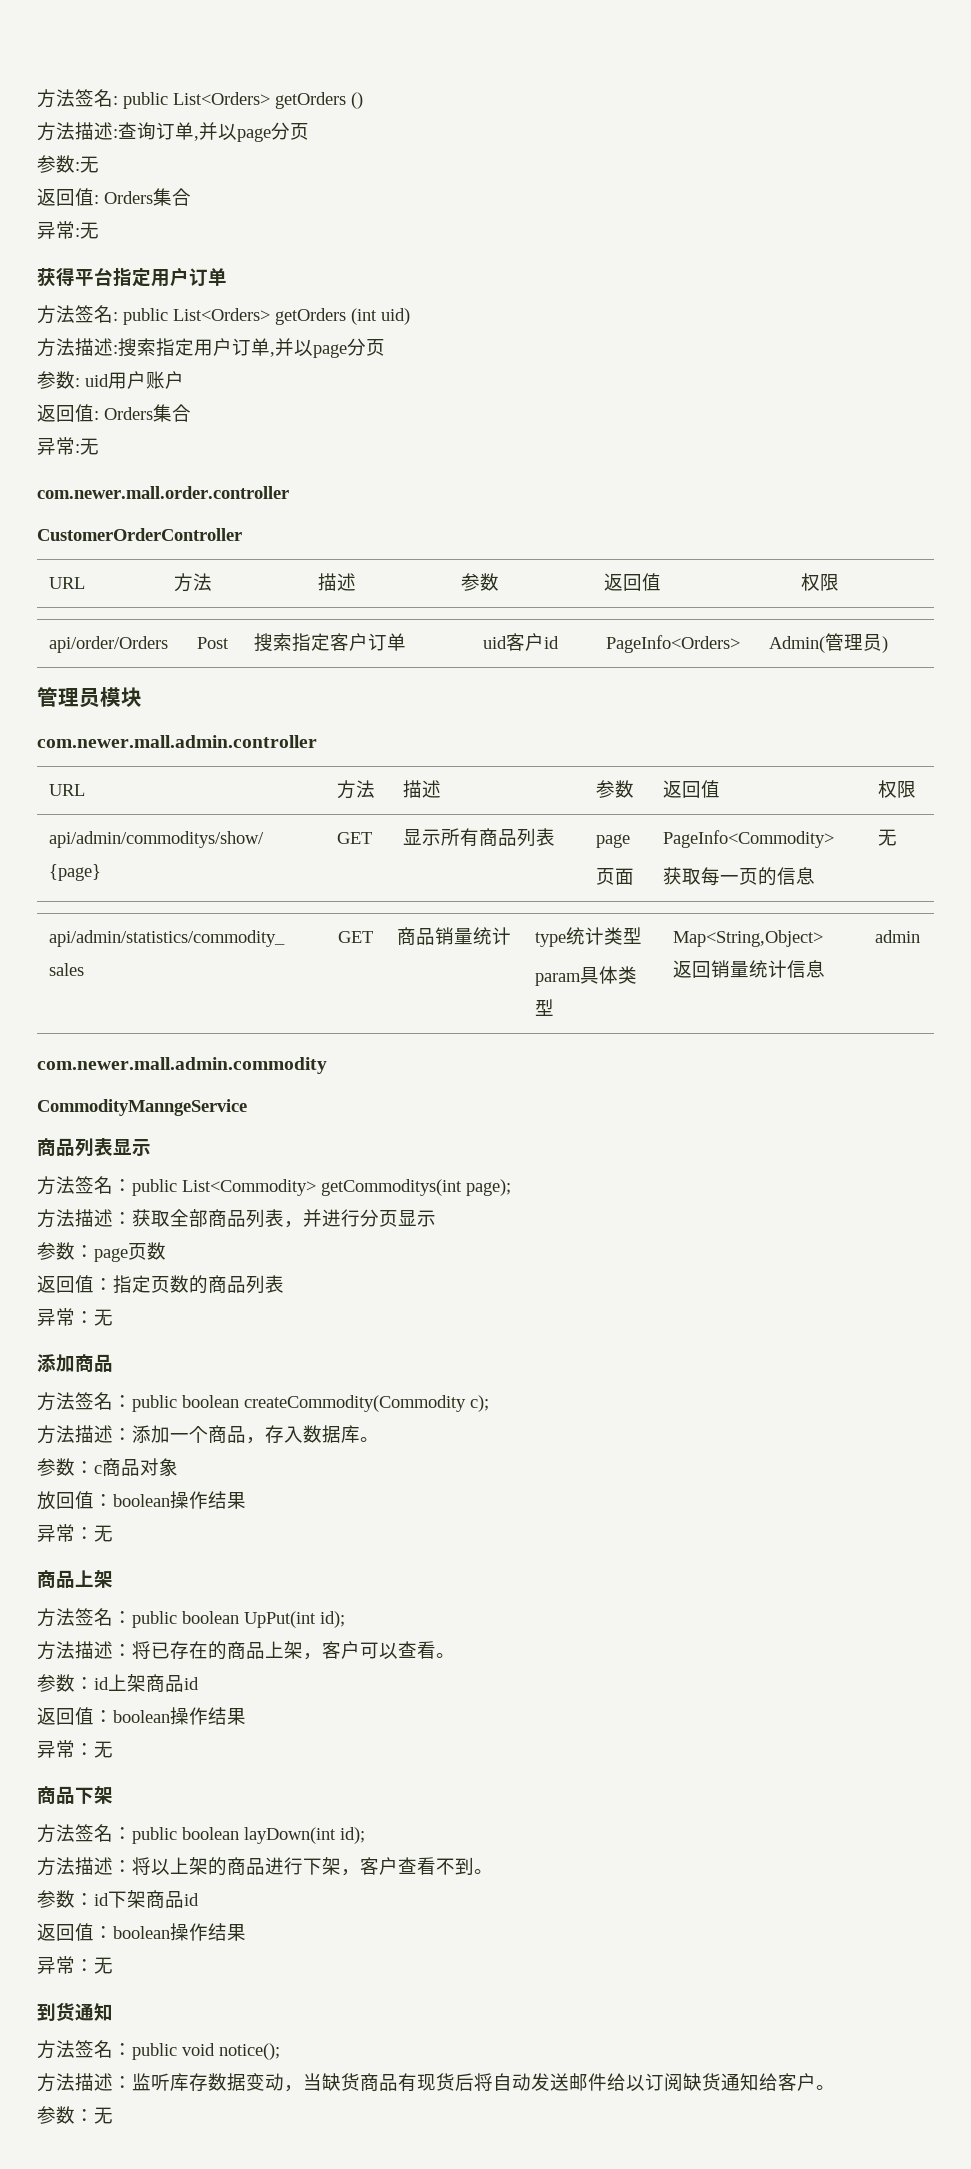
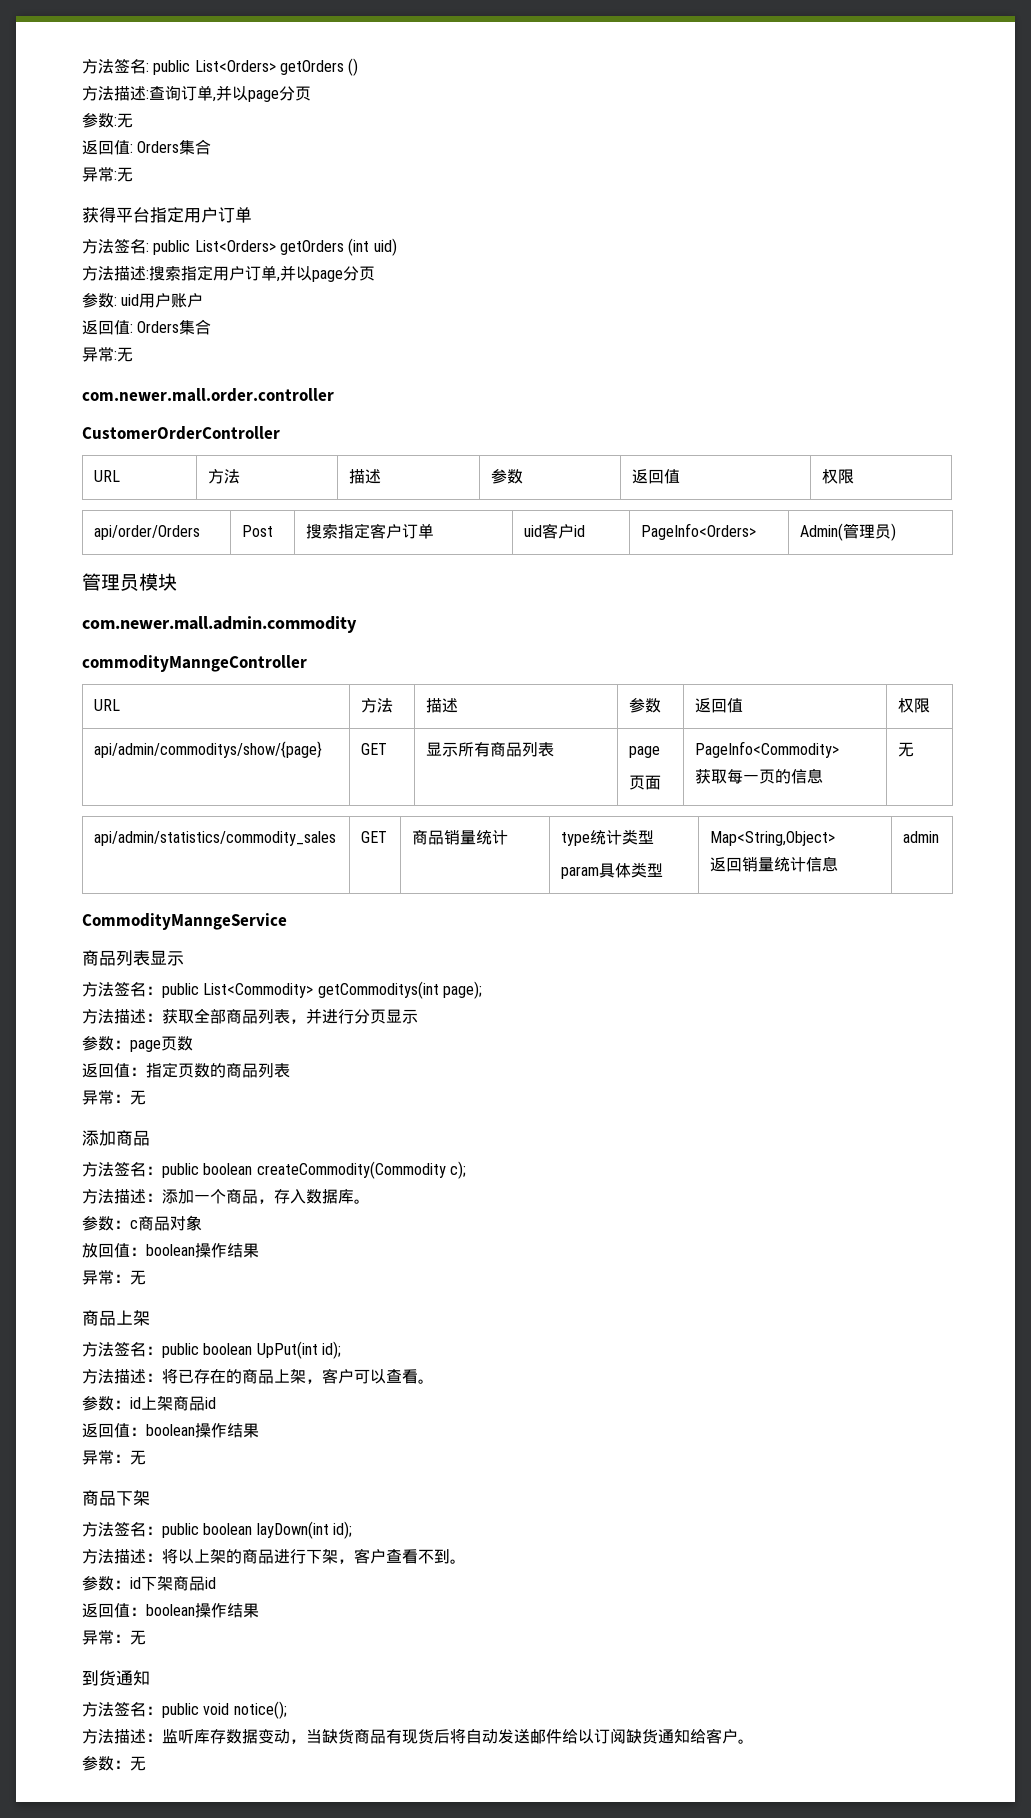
[37,735,317,748] com.newer.mall.admin.controller -> [82,616,357,633] [82,655,307,672] com.newer.mall.admin.commodity // commodityManngeController
[37,1057,327,1074] // com.newer.mall.admin.commodity -> (939, 837) none

